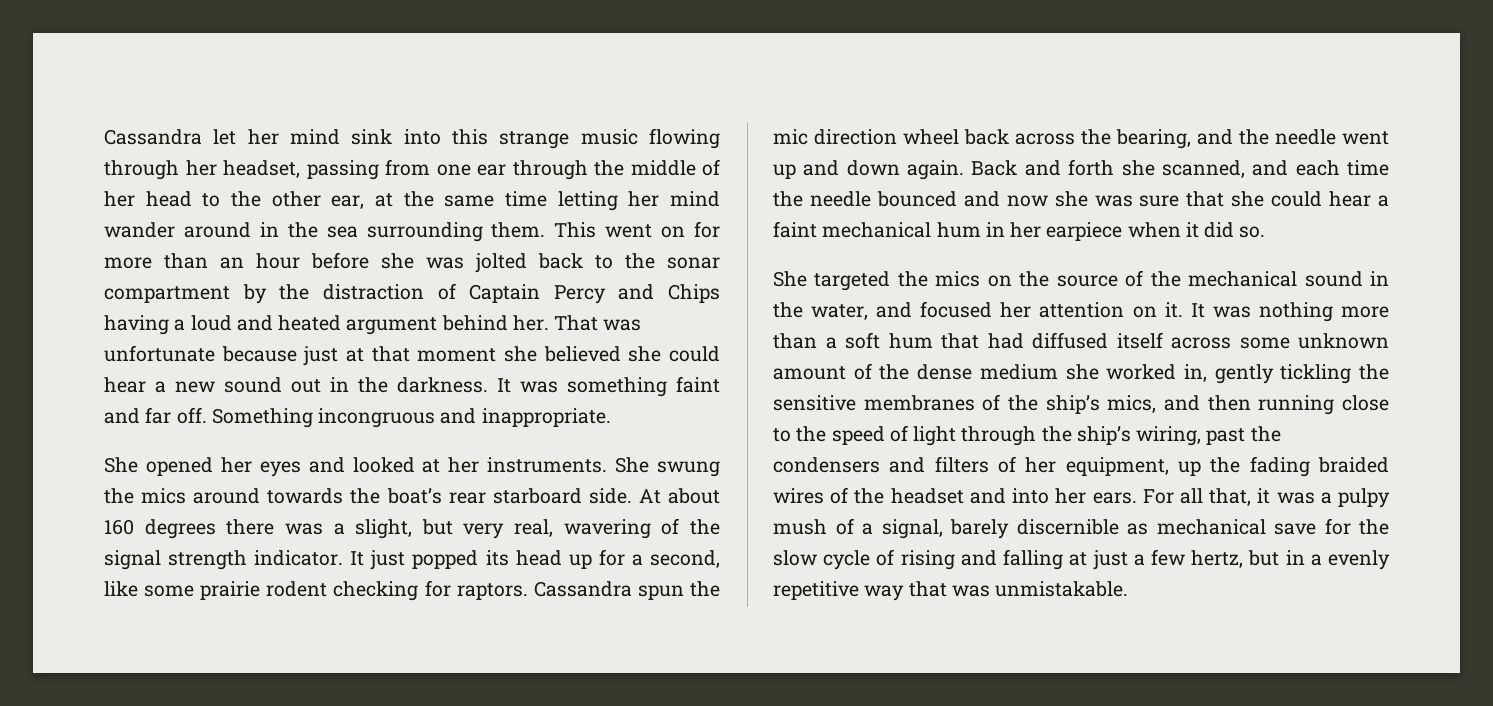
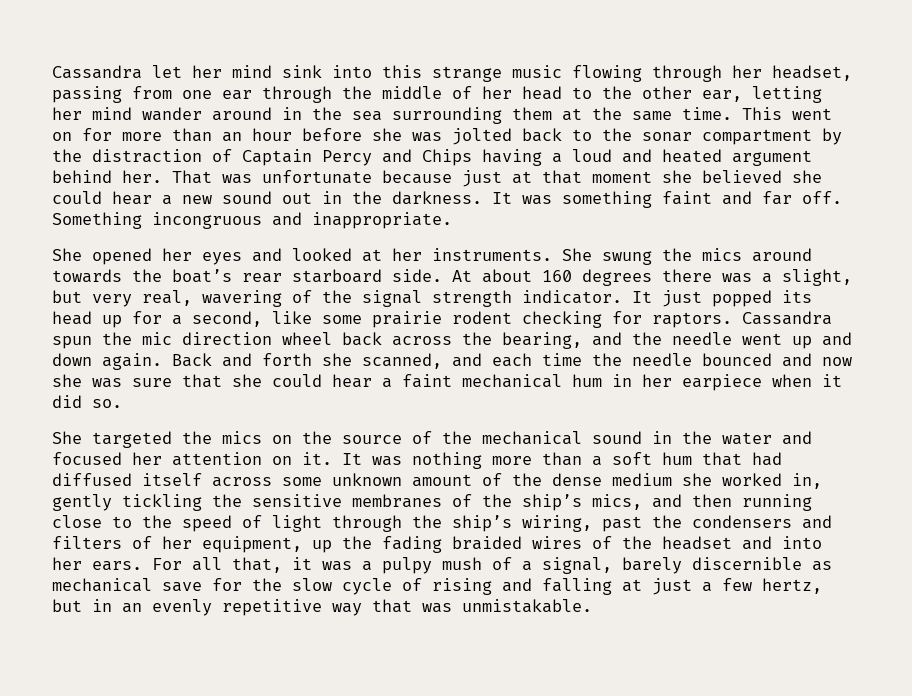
[374,191,547,207] at the same time -> (742, 96) none
[491,222,546,238] them. -> [512,107,732,121] them at the same time.
[811,304,869,320] water, -> [722,432,772,445] water
[1310,554,1322,566] a -> [122,603,142,613] an

